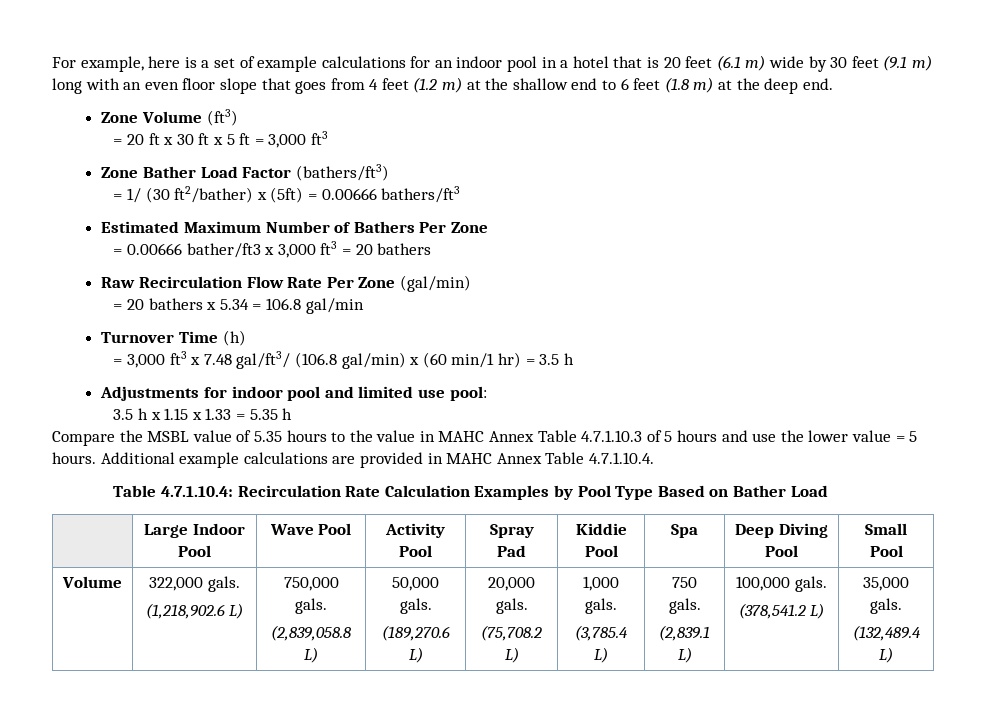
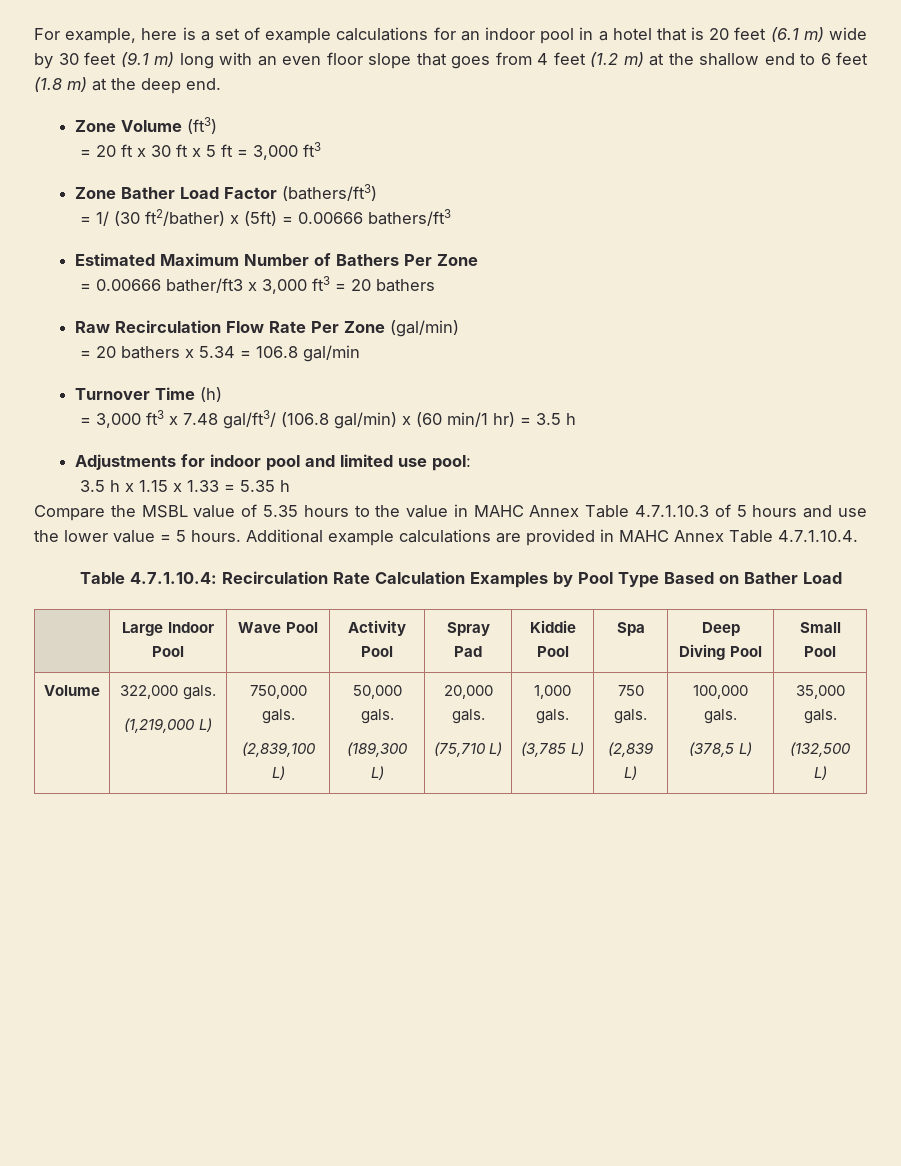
[145,603,225,619] (1,218,902.6 -> [124,718,196,733] (1,219,000
[271,625,351,641] (2,839,058.8 -> [241,742,316,757] (2,839,100
[381,625,450,641] (189,270.6 -> [347,742,408,757] (189,300
[481,625,542,641] (75,708.2 -> [433,742,486,757] (75,710
[575,625,628,641] (3,785.4 -> [521,742,567,757] (3,785
[659,625,710,641] (2,839.1 -> [608,742,654,757] (2,839
[738,603,806,619] (378,541.2 -> [689,742,735,757] (378,5
[852,625,921,641] (132,489.4 -> [790,742,851,757] (132,500

